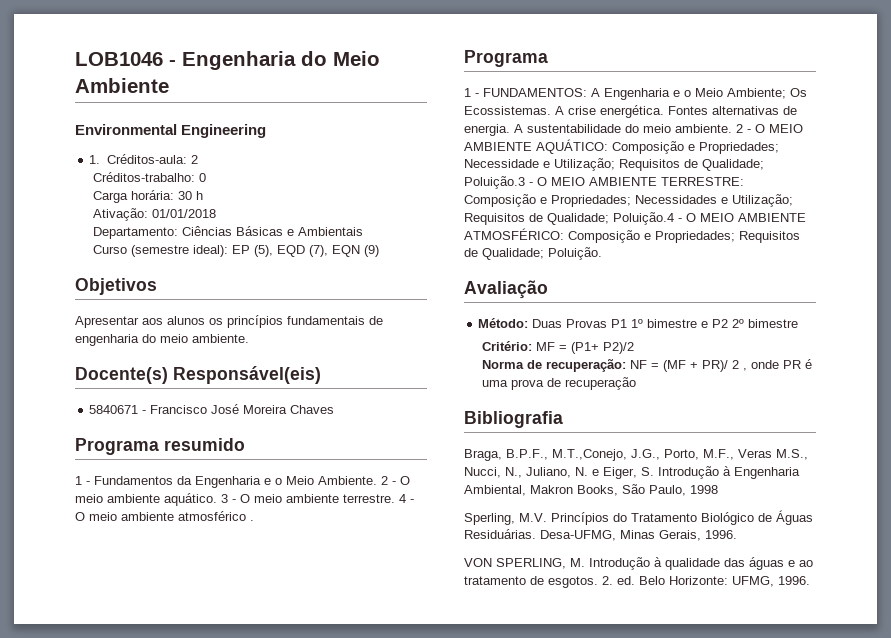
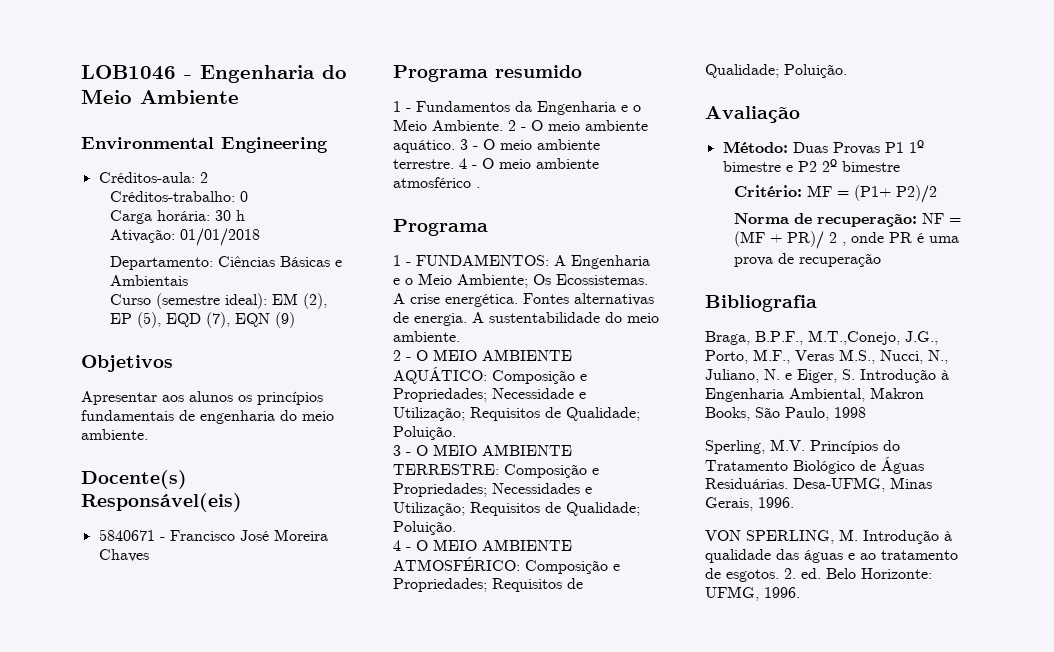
[89,155,101,164] 1. -> (328, 145) none
(228, 251) none -> [272,293,328,309] EM (2),
(732, 128) none -> (460, 336) //
[464,176,525,189] Poluição.3 -> [393,426,456,440] [393,445,401,456] Poluição. // 3
[613,212,674,225] Poluição.4 -> [393,521,456,535] [393,540,401,551] Poluição. // 4

